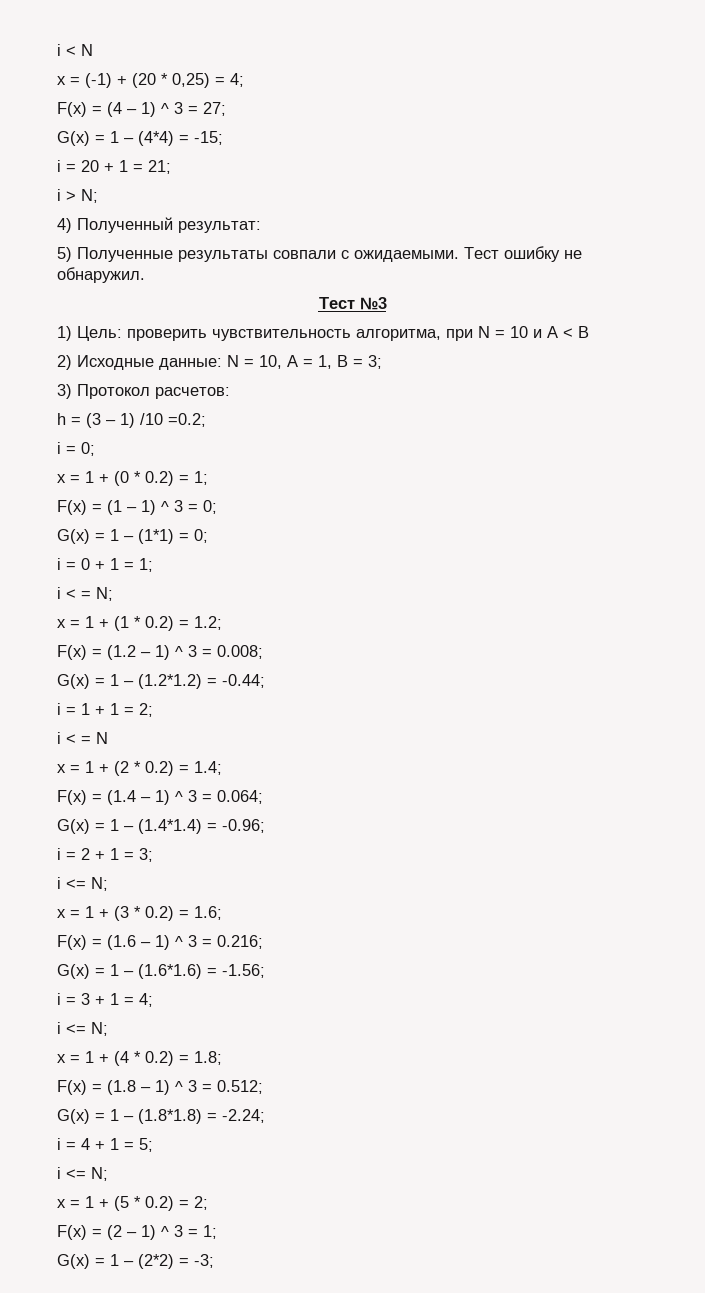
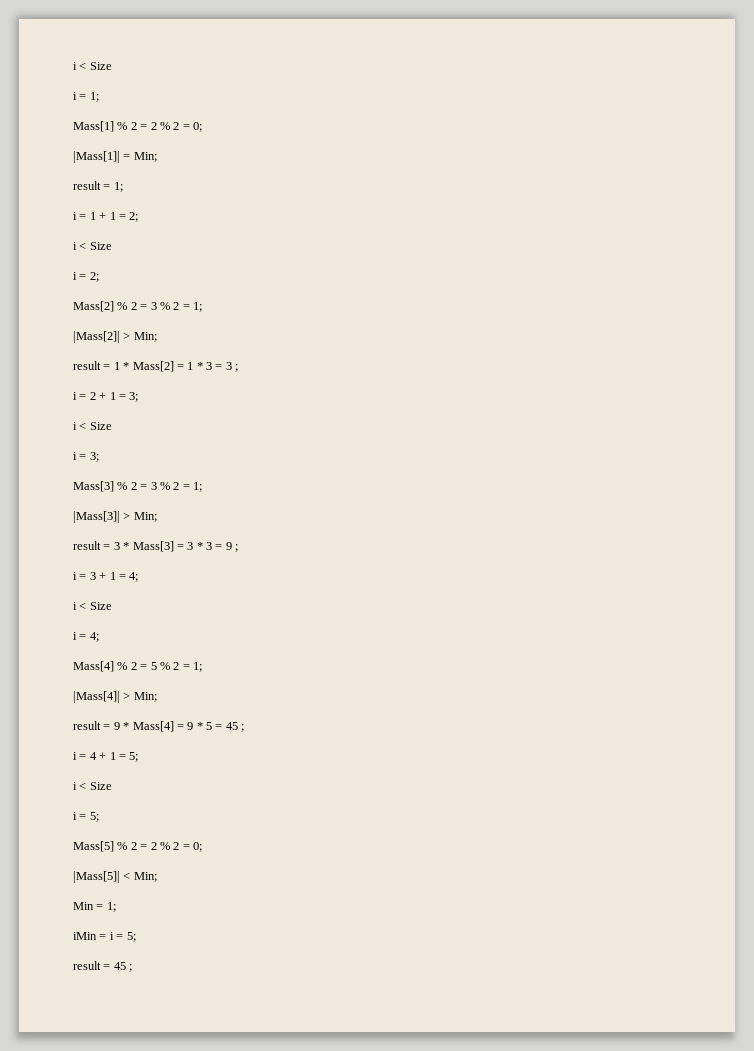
[57,44,93,56] [57,73,244,88] [57,102,226,117] [57,131,223,146] [57,160,171,174] [57,189,98,203] [57,217,261,233] [57,246,582,262] [57,267,145,283] [318,297,387,310] [57,326,589,341] [57,355,382,370] [57,384,230,399] [57,413,206,428] [57,442,95,456] [57,471,208,486] [57,500,217,515] [57,529,208,544] [57,558,153,572] [57,587,113,601] [57,616,222,631] [57,645,263,660] [57,674,265,689] i < N // x = (-1) + (20 * 0,25) = 4; // F(x) = (4 – 1) ^ 3 = 27; // G(x) = 1 – (4*4) = -15; // i = 20 + 1 = 21; // i > N; // 4) Полученный результат: // 5) Полученные результаты совпали с ожидаемыми. Тест ошибку не обнаружил. // Тест №3 // 1) Цель: проверить чувствительность алгоритма, при N = 10 и A < B // 2) Исходные данные: N = 10, A = 1, B = 3; // 3) Протокол расчетов: // h = (3 – 1) /10 =0.2; // i = 0; // x = 1 + (0 * 0.2) = 1; // F(x) = (1 – 1) ^ 3 = 0; // G(x) = 1 – (1*1) = 0; // i = 0 + 1 = 1; // i < = N; // x = 1 + (1 * 0.2) = 1.2; // F(x) = (1.2 – 1) ^ 3 = 0.008; // G(x) = 1 – (1.2*1.2) = -0.44; -> [73,62,112,70] [73,92,99,102] [73,121,202,132] [73,151,157,163] [73,181,123,192] i < Size // i = 1; // Mass[1] % 2 = 2 % 2 = 0; // |Mass[1]| = Min; // result = 1;
[81,732,108,744] [57,761,222,776] [57,790,263,805] [57,819,265,834] = N // x = 1 + (2 * 0.2) = 1.4; // F(x) = (1.4 – 1) ^ 3 = 0.064; // G(x) = 1 – (1.4*1.4) = -0.96; -> [89,242,112,250] [73,272,99,282] [73,301,202,312] [73,331,157,343] [73,361,239,372] Size // i = 2; // Mass[2] % 2 = 3 % 2 = 1; // |Mass[2]| > Min; // result = 1 * Mass[2] = 1 * 3 = 3 ;
[66,877,108,891] [57,906,222,921] [57,935,263,950] [57,964,265,979] <= N; // x = 1 + (3 * 0.2) = 1.6; // F(x) = (1.6 – 1) ^ 3 = 0.216; // G(x) = 1 – (1.6*1.6) = -1.56; -> [79,422,112,430] [73,452,99,462] [73,481,202,492] [73,511,157,523] [73,541,239,552] < Size // i = 3; // Mass[3] % 2 = 3 % 2 = 1; // |Mass[3]| > Min; // result = 3 * Mass[3] = 3 * 3 = 9 ;
[66,1022,108,1036] [57,1051,222,1066] [57,1080,263,1095] [57,1109,265,1124] <= N; // x = 1 + (4 * 0.2) = 1.8; // F(x) = (1.8 – 1) ^ 3 = 0.512; // G(x) = 1 – (1.8*1.8) = -2.24; -> [79,602,112,610] [73,632,99,642] [73,661,202,672] [73,691,157,703] [73,721,245,732] < Size // i = 4; // Mass[4] % 2 = 5 % 2 = 1; // |Mass[4]| > Min; // result = 9 * Mass[4] = 9 * 5 = 45 ;
[66,1167,108,1181] [57,1196,208,1211] [57,1225,217,1240] [57,1254,214,1269] <= N; // x = 1 + (5 * 0.2) = 2; // F(x) = (2 – 1) ^ 3 = 1; // G(x) = 1 – (2*2) = -3; -> [79,782,112,790] [73,812,99,822] [73,841,202,852] [73,871,157,883] [73,902,116,912] [73,932,136,942] [73,961,133,972] < Size // i = 5; // Mass[5] % 2 = 2 % 2 = 0; // |Mass[5]| < Min; // Min = 1; // iMin = i = 5; // result = 45 ;

